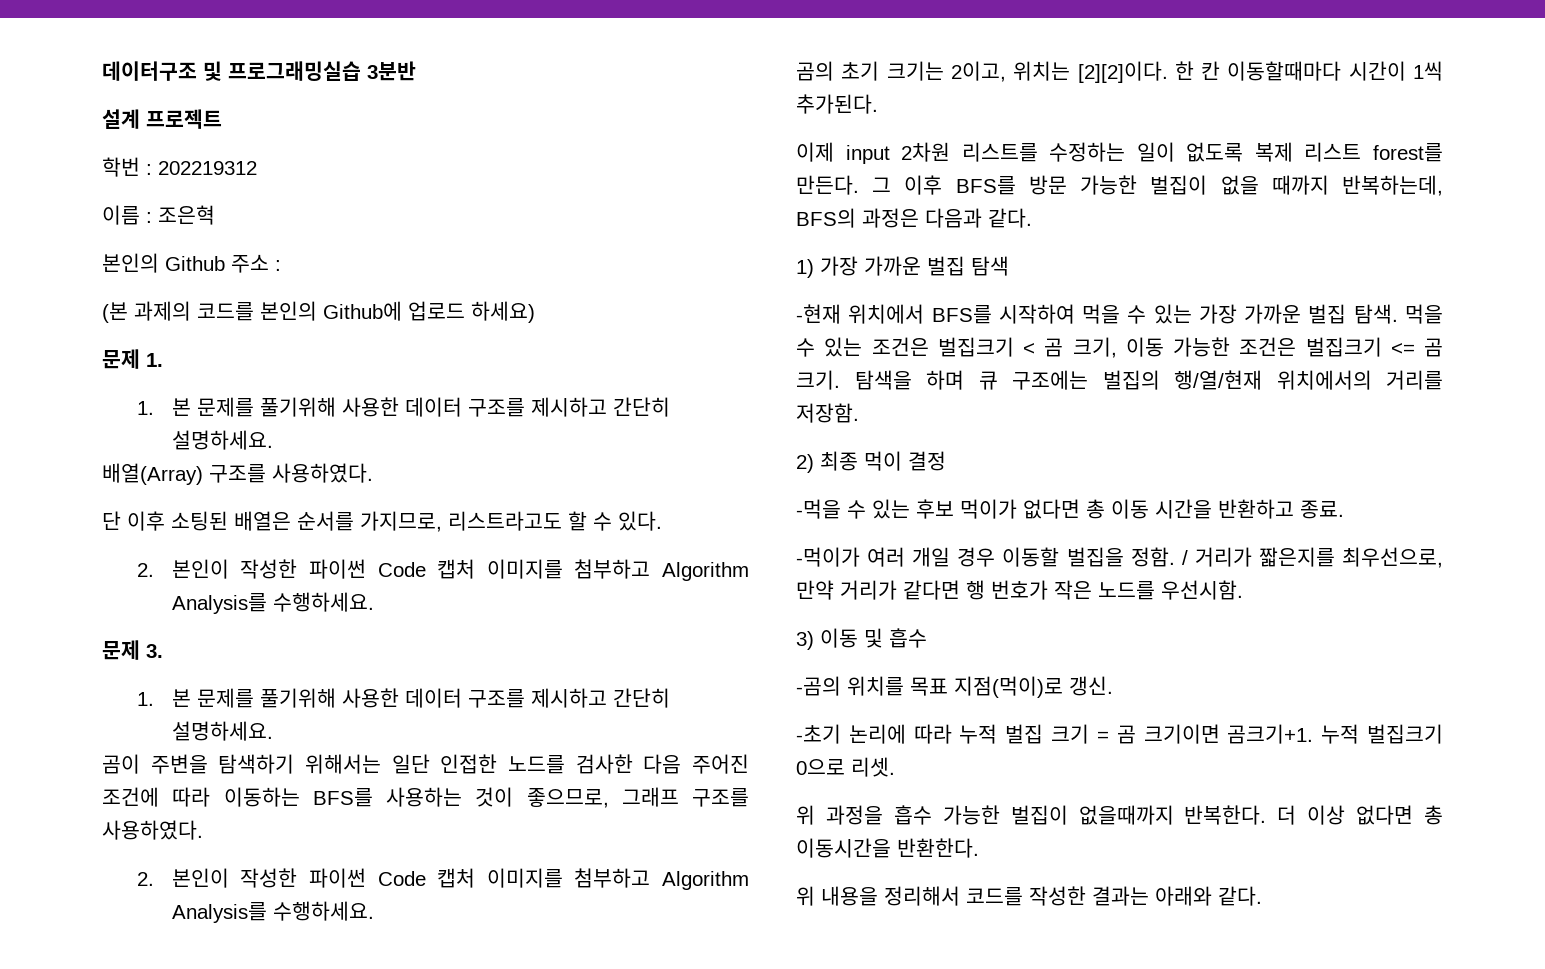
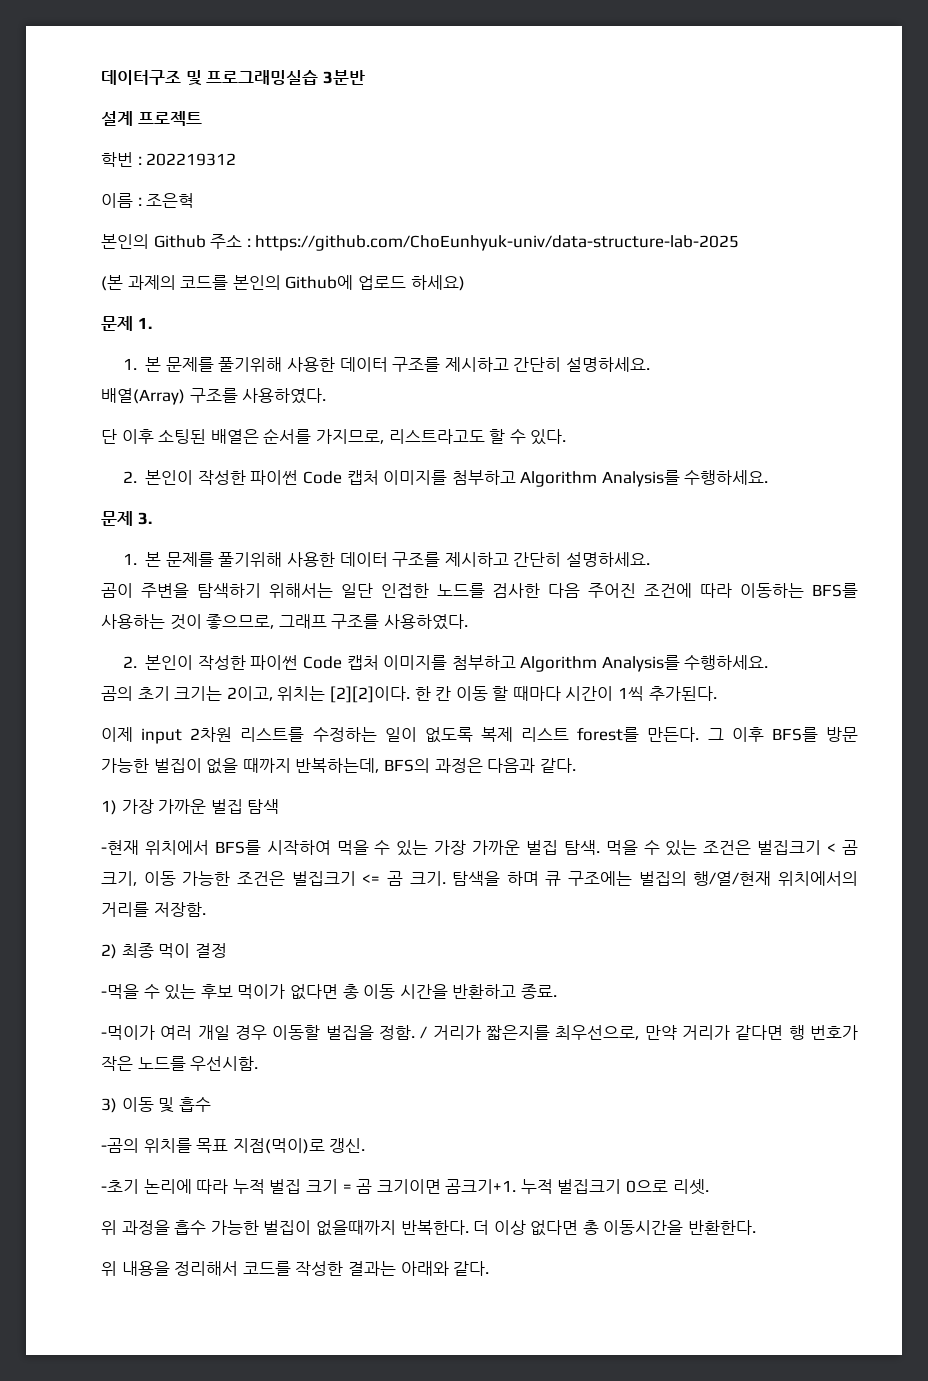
(281, 265) none -> [255,235,740,251] https://github.com/ChoEunhyuk-univ/data-structure-lab-2025
[1227,61,1342,81] 이동할때마다 -> [455,686,561,701] 이동 할 때마다

